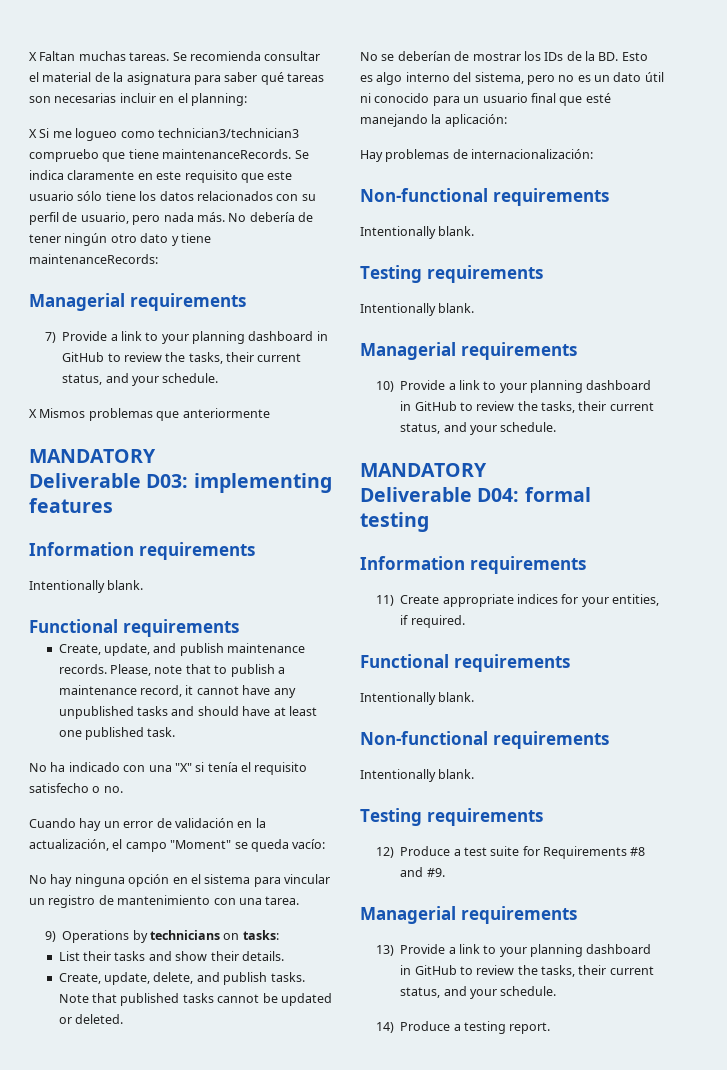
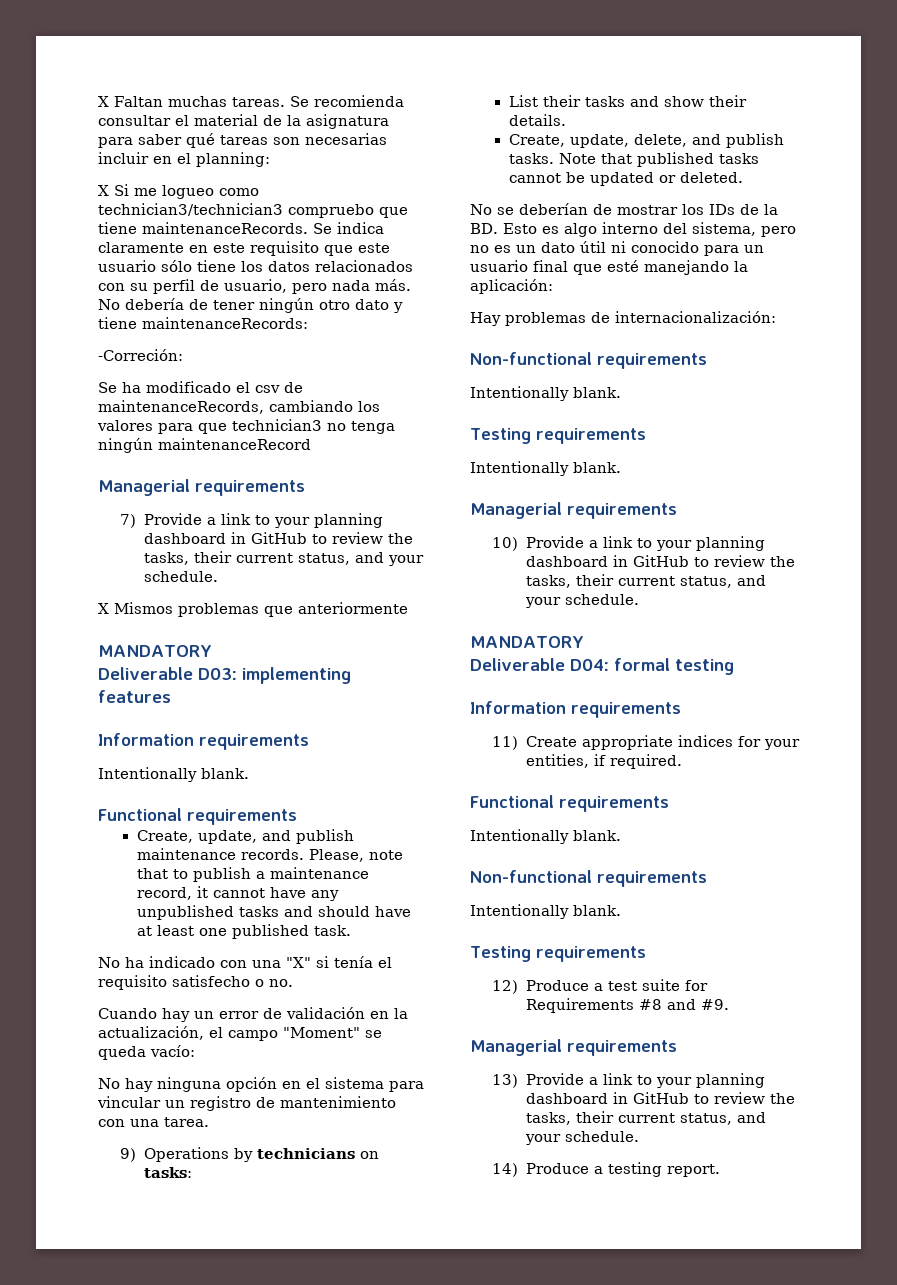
(158, 259) none -> [98,349,183,361] [98,381,303,393] [98,400,380,414] [97,419,395,434] [98,438,311,453] // -Correción: // Se ha modificado el csv de maintenanceRecords, cambiando los valores para que technician3 no tenga ningún maintenanceRecord

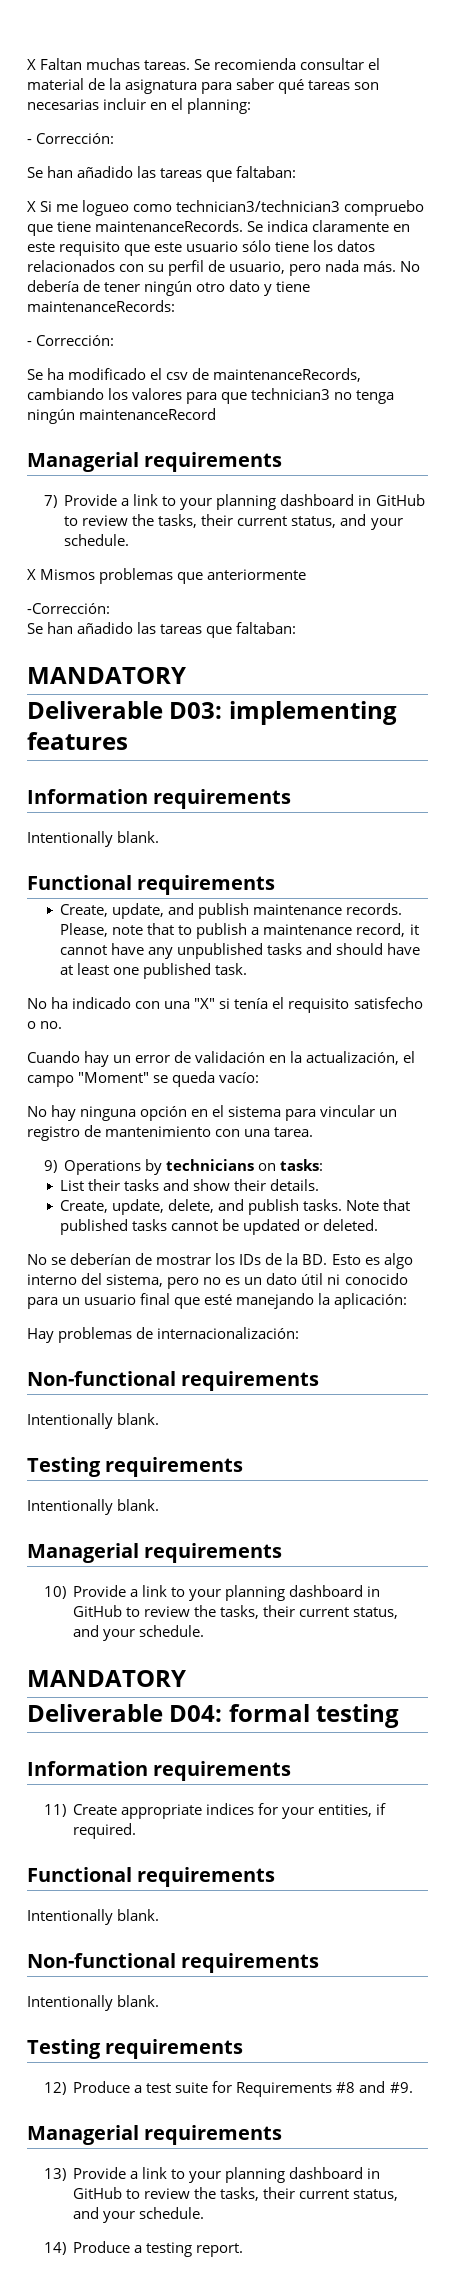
(270, 159) none -> [27,133,115,144] [27,166,297,182] // - Corrección: // Se han añadido las tareas que faltaban:
[98,349,183,361] -Correción: -> [27,335,115,346] - Corrección:
(408, 608) none -> [27,603,110,614] [27,622,297,638] // -Corrección: // Se han añadido las tareas que faltaban:

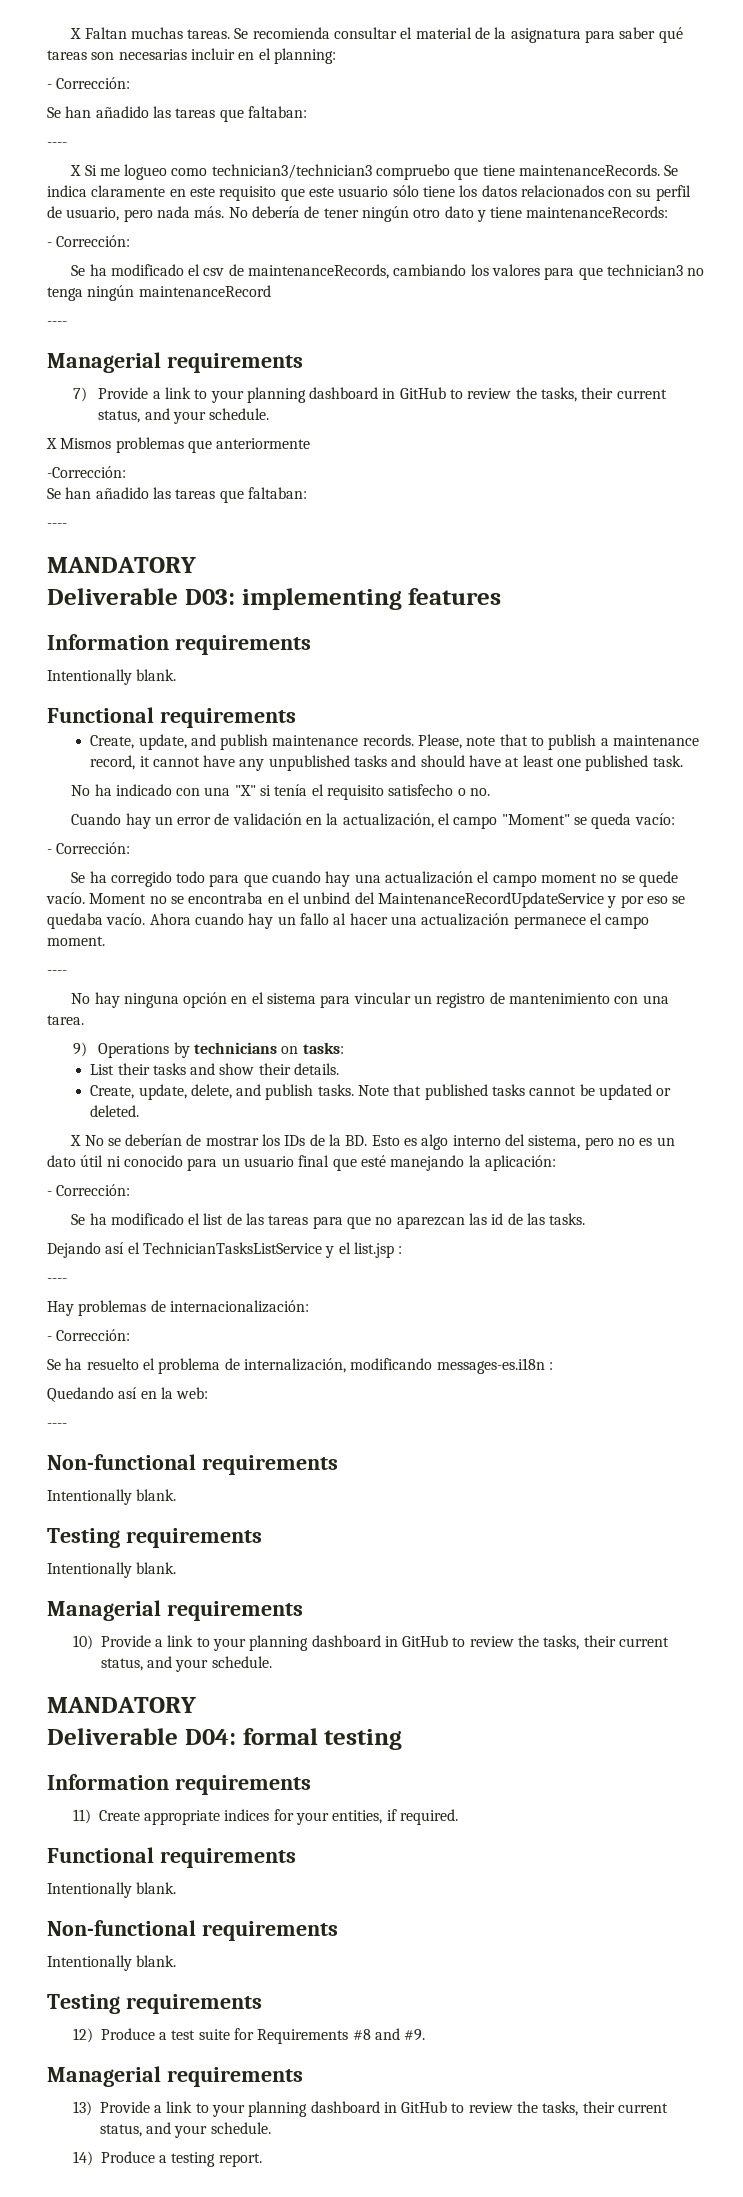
(297, 172) none -> [47,142,67,147] // ----
(217, 414) none -> [47,321,67,326] // ----
(297, 628) none -> [47,523,67,528] // ----
(260, 1077) none -> [47,842,131,854] [71,871,679,887] [46,892,686,908] [47,913,650,929] [47,936,105,946] [47,970,67,975] // - Corrección: // Se ha corregido todo para que cuando hay una actualización el campo moment no se quede vacío. Moment no se encontraba en el unbind del MaintenanceRecordUpdateService y por eso se quedaba vacío. Ahora cuando hay un fallo al hacer una actualización permanece el campo moment. // ----
(379, 1225) none -> [70,1135,82,1146] X
[27,1327,300,1343] Hay problemas de internacionalización: -> [47,1184,131,1196] [71,1213,586,1229] [47,1242,403,1258] [47,1278,67,1283] [47,1300,309,1316] [47,1329,131,1341] [47,1358,553,1374] [47,1387,209,1402] [47,1423,67,1428] - Corrección: // Se ha modificado el list de las tareas para que no aparezcan las id de las tasks. // Dejando así el TechnicianTasksListService y el list.jsp : // ---- // Hay problemas de internacionalización: // - Corrección: // Se ha resuelto el problema de internalización, modificando messages-es.i18n : // Quedando así en la web: // ----

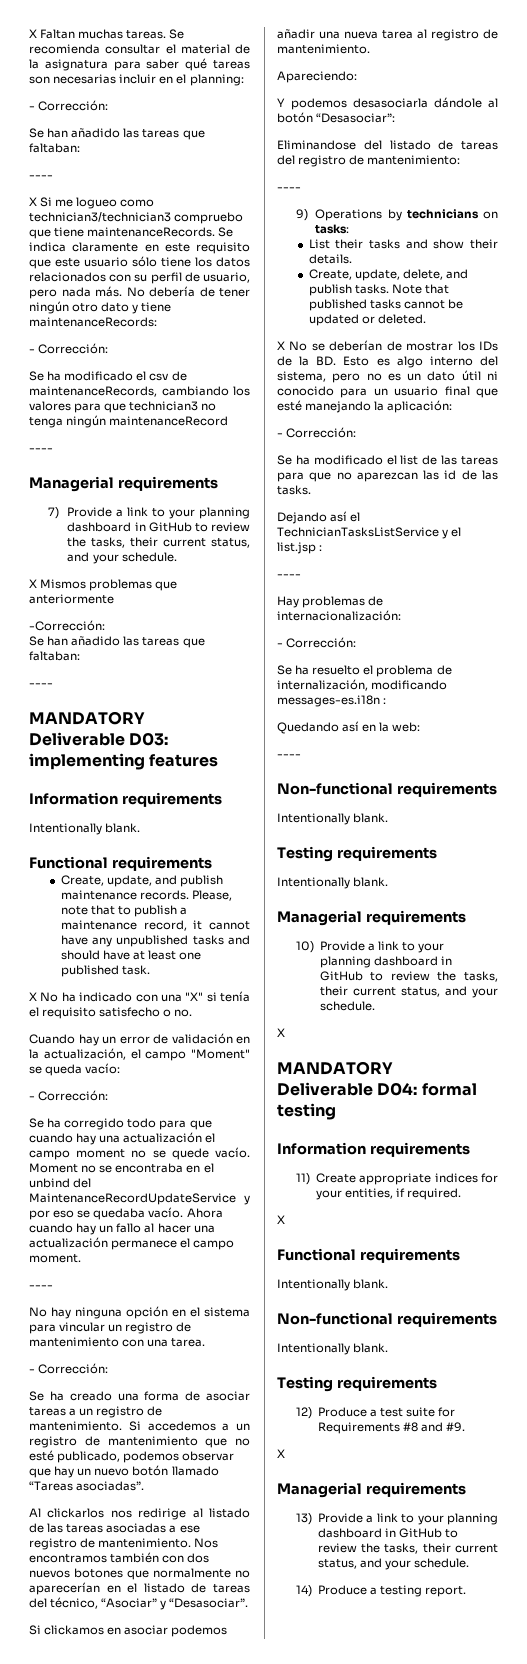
(683, 761) none -> [29,992,37,1001] X
(84, 1020) none -> [29,1363,109,1374] [29,1391,250,1401] [29,1406,163,1418] [29,1421,250,1431] [29,1436,250,1448] [29,1450,235,1463] [29,1465,219,1478] [29,1481,145,1491] [29,1508,251,1520] [29,1523,200,1533] [29,1538,219,1550] [29,1552,210,1563] [29,1568,250,1580] [29,1582,250,1595] [29,1597,249,1610] [29,1625,228,1637] [277,29,498,41] [277,44,370,54] [277,71,357,83] [277,97,498,110] [277,112,396,123] [277,140,498,150] [277,155,461,167] [277,187,301,191] // - Corrección: // Se ha creado una forma de asociar tareas a un registro de mantenimiento. Si accedemos a un registro de mantenimiento que no esté publicado, podemos observar que hay un nuevo botón llamado “Tareas asociadas”. // Al clickarlos nos redirige al listado de las tareas asociadas a ese registro de mantenimiento. Nos encontramos también con dos nuevos botones que normalmente no aparecerían en el listado de tareas del técnico, “Asociar” y “Desasociar”. // Si clickamos en asociar podemos añadir una nueva tarea al registro de mantenimiento. // Apareciendo: // Y podemos desasociarla dándole al botón “Desasociar”: // Eliminandose del listado de tareas del registro de mantenimiento: // ----
(272, 1662) none -> [277,1028,285,1037] // X
(458, 1817) none -> [277,1215,285,1224] // X
(426, 2035) none -> [277,1449,285,1458] // X

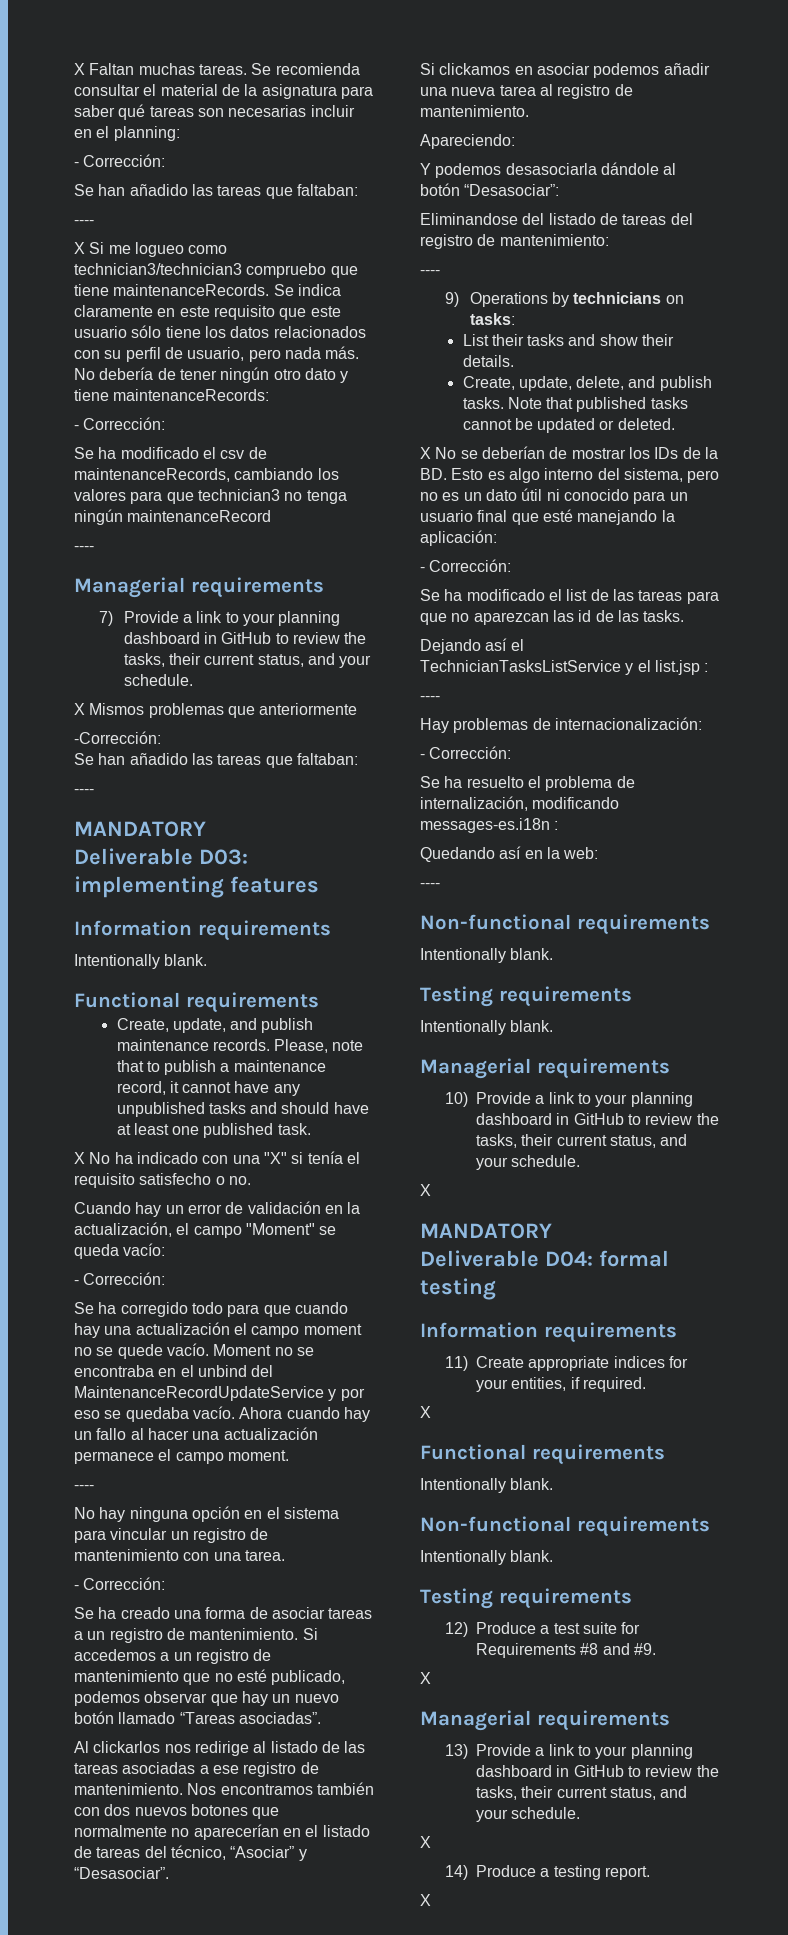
(470, 1563) none -> [420,1836,431,1848] // X
(467, 1591) none -> [420,1894,431,1906] // X

